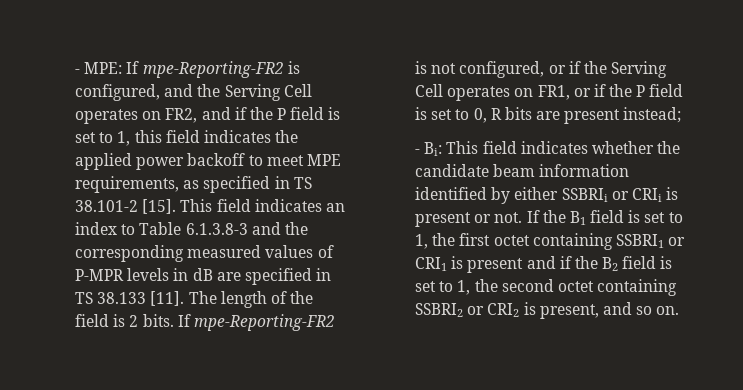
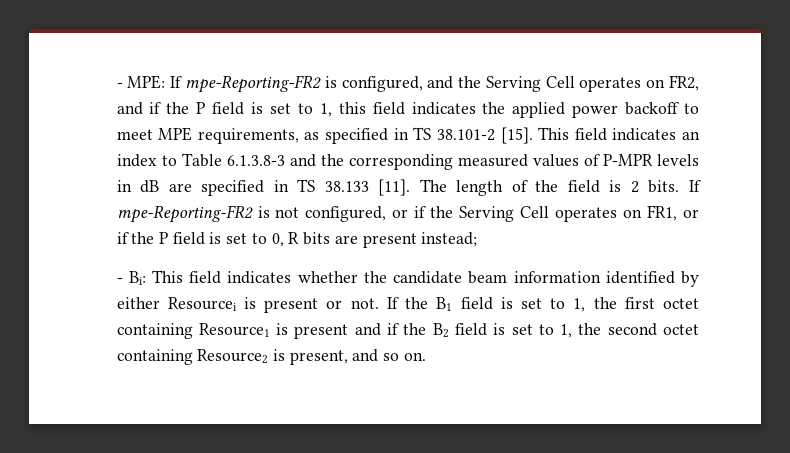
[561,188,662,202] SSBRIi or CRIi -> [167,297,237,311] Resourcei
[615,234,686,248] [414,257,447,271] SSBRI1 or CRI1 -> [198,323,270,337] Resource1
[414,303,520,317] SSBRI2 or CRI2 -> [197,349,269,364] Resource2

